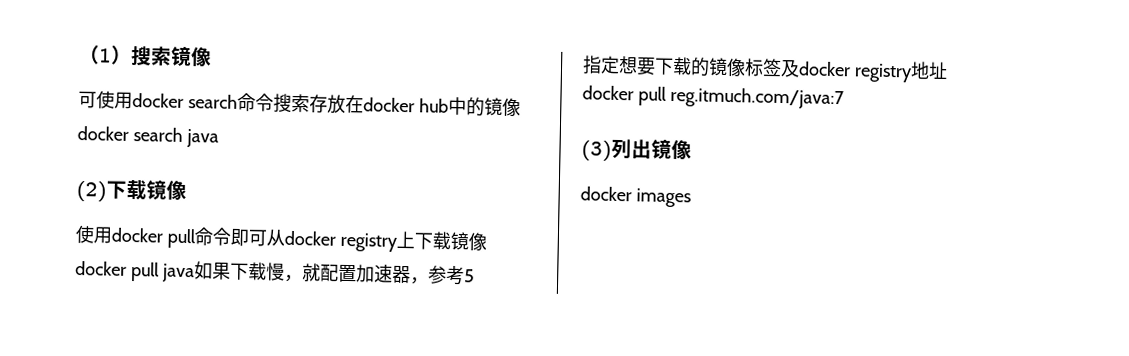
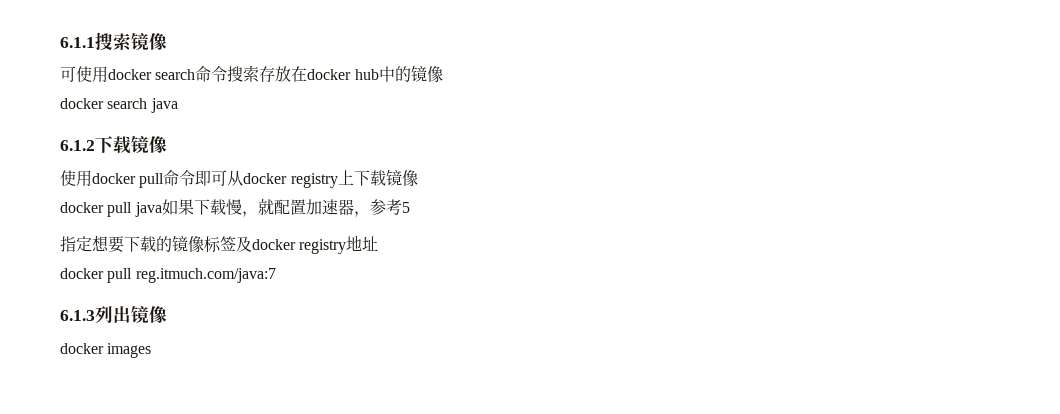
[79,45,132,65] （1） -> [60,37,95,48] 6.1.1
[76,180,107,203] (2) -> [60,140,95,151] 6.1.2
[581,140,612,162] (3) -> [60,310,95,321] 6.1.3

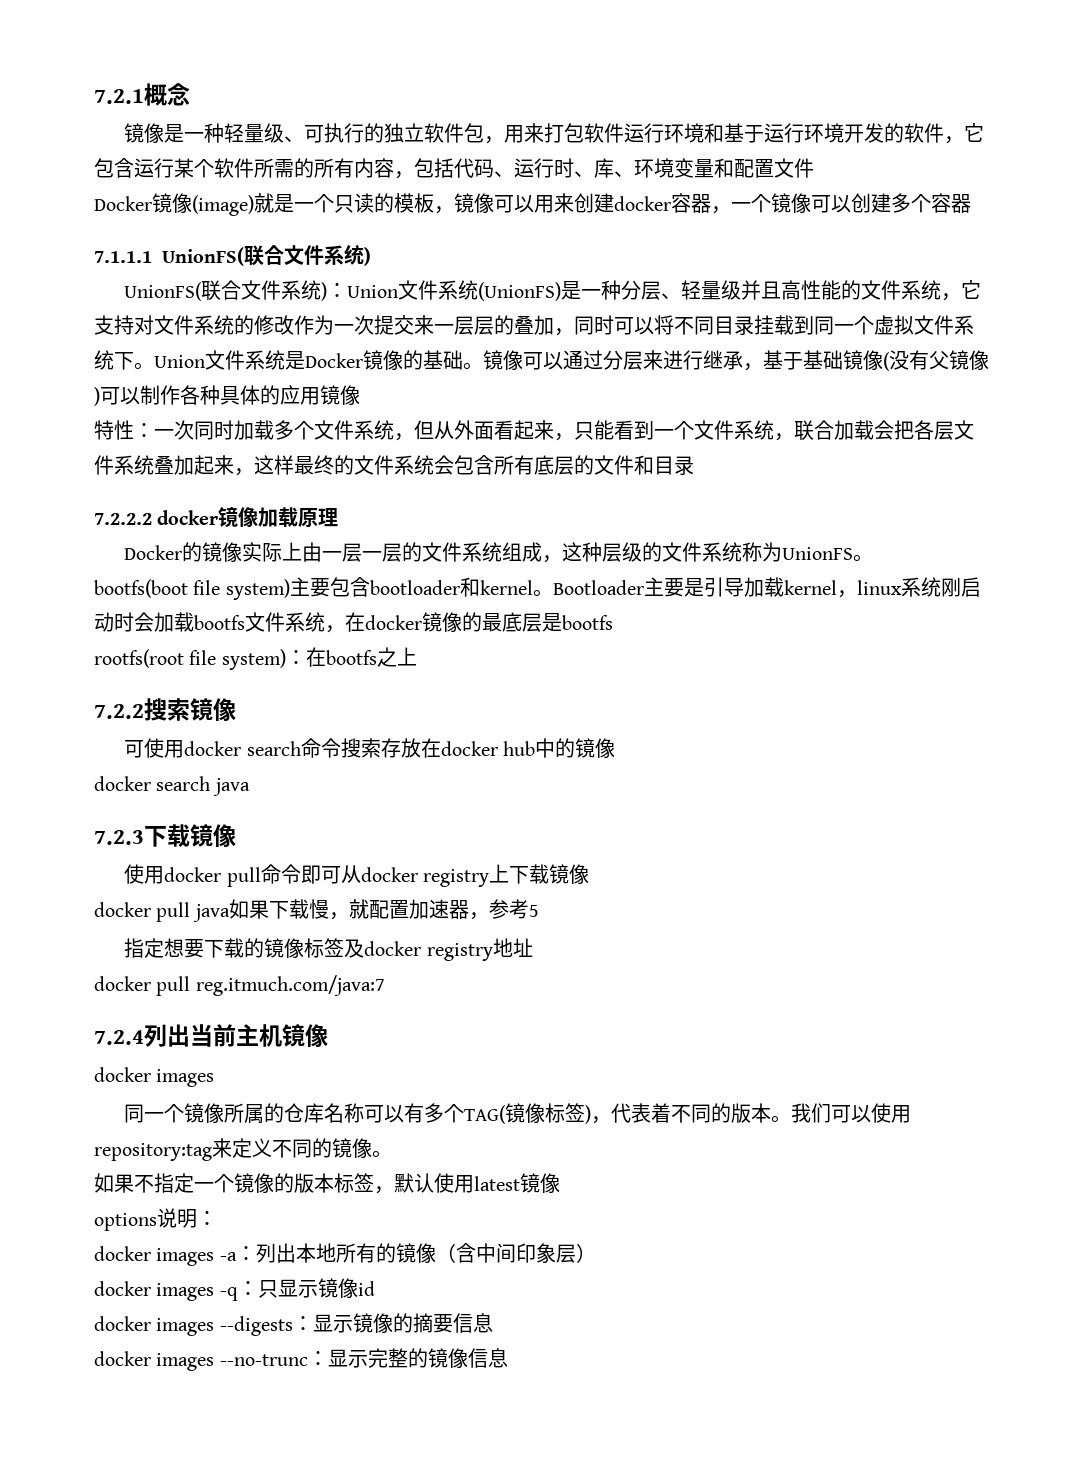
[60,37,95,48] 6.1.1 -> [94,83,190,106] [124,123,985,144] [94,158,814,179] [94,193,971,216] [94,244,371,266] [124,280,982,301] [94,315,974,336] [94,350,989,371] [94,385,360,406] [94,420,974,441] [94,455,694,476] [94,506,339,528] [124,542,874,563] [94,577,981,600] [94,612,613,633] [94,647,417,670] [94,704,144,719] 7.2.1概念 // 镜像是一种轻量级、可执行的独立软件包，用来打包软件运行环境和基于运行环境开发的软件，它包含运行某个软件所需的所有内容，包括代码、运行时、库、环境变量和配置文件 // Docker镜像(image)就是一个只读的模板，镜像可以用来创建docker容器，一个镜像可以创建多个容器 // 7.1.1.1 UnionFS(联合文件系统) // UnionFS(联合文件系统)：Union文件系统(UnionFS)是一种分层、轻量级并且高性能的文件系统，它支持对文件系统的修改作为一次提交来一层层的叠加，同时可以将不同目录挂载到同一个虚拟文件系统下。Union文件系统是Docker镜像的基础。镜像可以通过分层来进行继承，基于基础镜像(没有父镜像)可以制作各种具体的应用镜像 // 特性：一次同时加载多个文件系统，但从外面看起来，只能看到一个文件系统，联合加载会把各层文件系统叠加起来，这样最终的文件系统会包含所有底层的文件和目录 // 7.2.2.2 docker镜像加载原理 // Docker的镜像实际上由一层一层的文件系统组成，这种层级的文件系统称为UnionFS。 // bootfs(boot file system)主要包含bootloader和kernel。Bootloader主要是引导加载kernel，linux系统刚启动时会加载bootfs文件系统，在docker镜像的最底层是bootfs // rootfs(root file system)：在bootfs之上 // 7.2.2
[60,140,95,151] 6.1.2 -> [94,830,144,845] 7.2.3
[60,306,131,324] 6.1.3列出 -> [94,1024,282,1047] 7.2.4列出当前主机
(152, 350) none -> [124,1103,912,1124] [94,1138,392,1161] [94,1173,560,1194] [94,1208,217,1231] [94,1243,596,1266] [94,1278,375,1301] [94,1313,493,1336] [94,1348,508,1371] // 同一个镜像所属的仓库名称可以有多个TAG(镜像标签)，代表着不同的版本。我们可以使用repository:tag来定义不同的镜像。 // 如果不指定一个镜像的版本标签，默认使用latest镜像 // options说明： // docker images -a：列出本地所有的镜像（含中间印象层） // docker images -q：只显示镜像id // docker images --digests：显示镜像的摘要信息 // docker images --no-trunc：显示完整的镜像信息

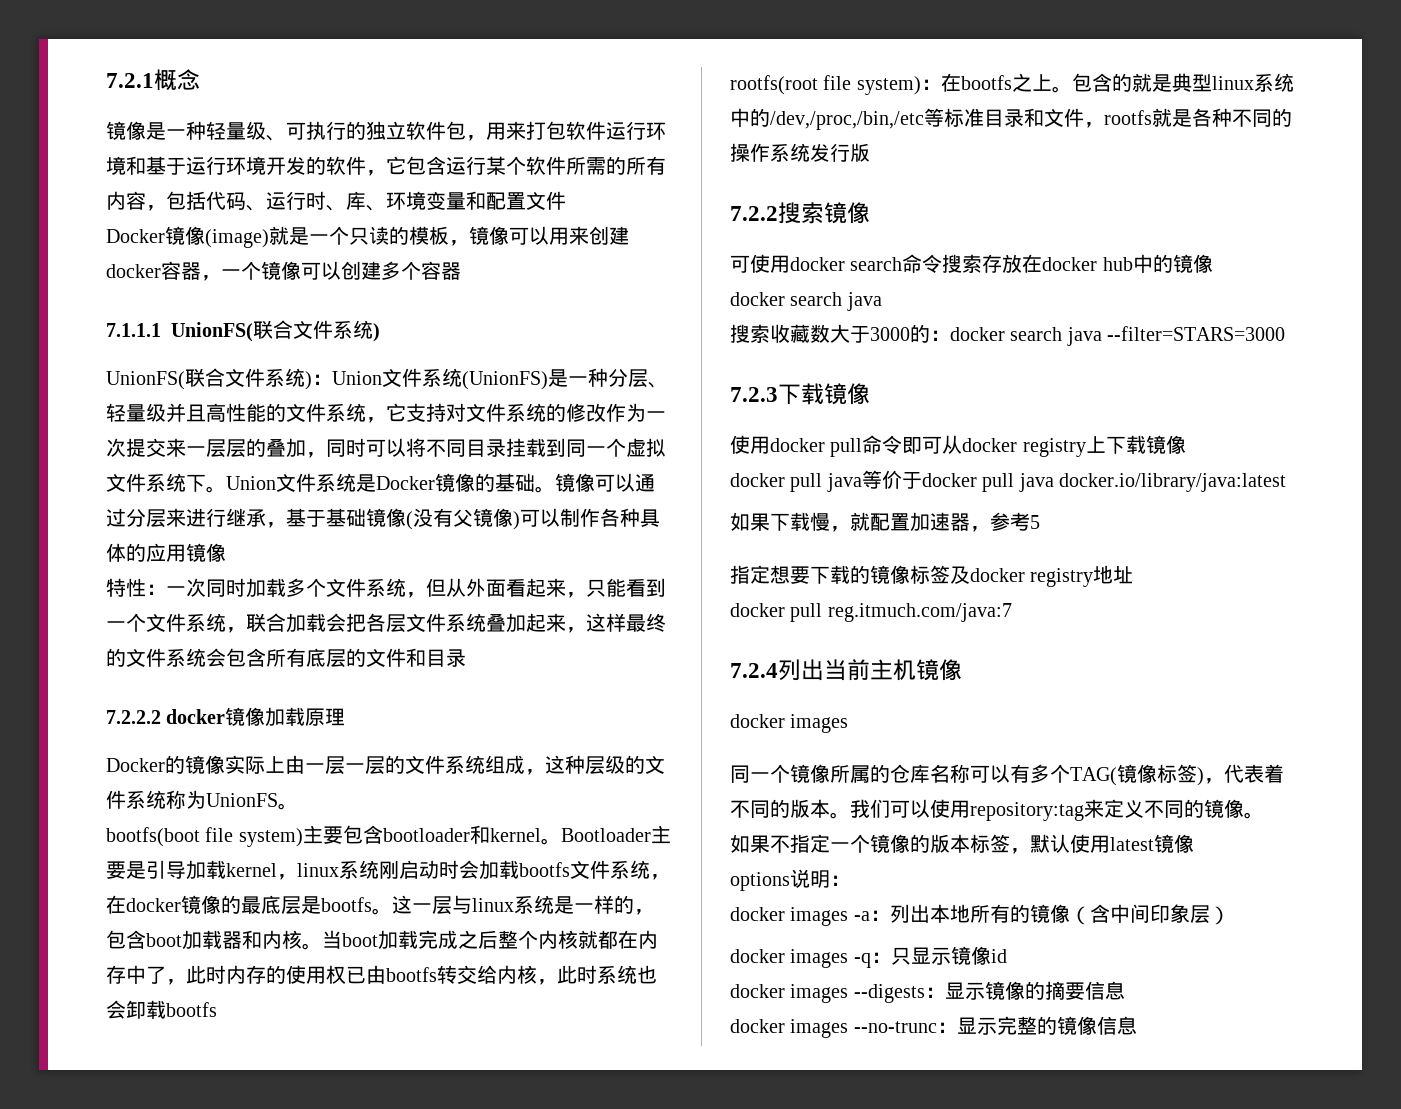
(613, 622) none -> [372,895,654,915] [106,930,658,950] [106,965,657,985] [106,1000,217,1019] 。这一层与linux系统是一样的，包含boot加载器和内核。当boot加载完成之后整个内核就都在内存中了，此时内存的使用权已由bootfs转交给内核，此时系统也会卸载bootfs
(417, 656) none -> [1051,73,1294,93] [730,108,1292,130] [730,143,870,162] 。包含的就是典型linux系统中的/dev,/proc,/bin,/etc等标准目录和文件，rootfs就是各种不同的操作系统发行版
(250, 787) none -> [730,324,1286,346] // 搜索收藏数大于3000的：docker search java --filter=STARS=3000
(230, 913) none -> [861,470,1286,492] 等价于docker pull java docker.io/library/java:latest //

